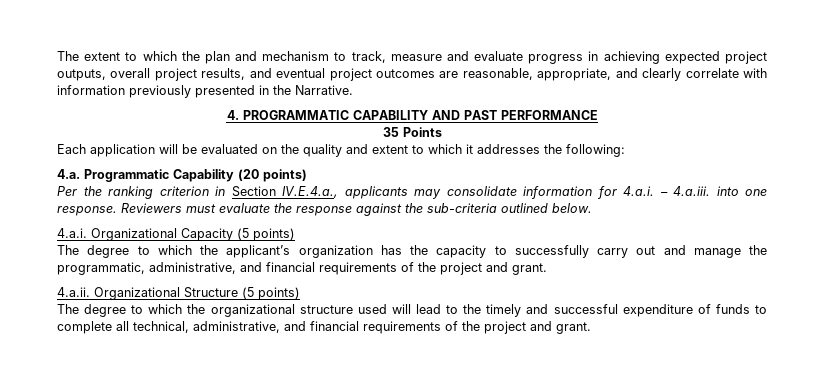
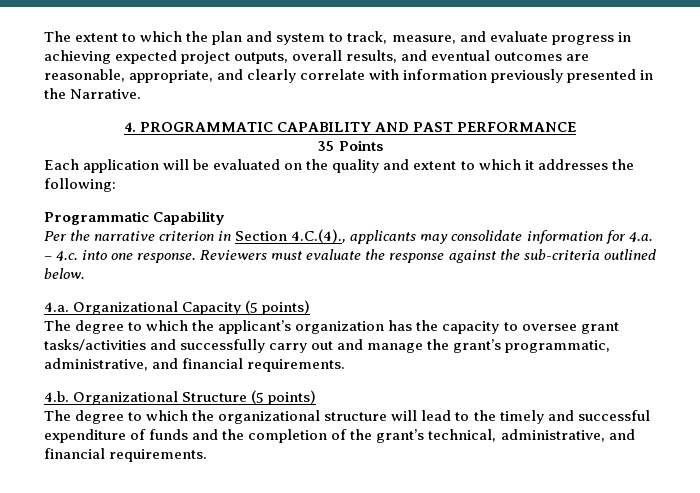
[262,51,330,61] mechanism -> [276,33,326,45] system
[390,54,442,61] measure -> [391,35,456,44] measure,
[154,68,197,81] project -> (343, 55) none
[329,68,372,81] project -> (491, 55) none
[57,169,80,179] 4.a. -> (116, 185) none
[238,169,307,182] (20 points) -> (226, 218) none
[108,186,153,199] ranking -> [94,231,156,241] narrative
[282,186,338,198] IV.E.4.a., -> [291,229,347,243] 4.C.(4).,
[623,186,710,196] 4.a.i. – 4.a.iii. -> [628,231,653,242] [44,250,79,261] 4.a. – 4.c.
[57,228,87,238] 4.a.i. -> [44,302,69,312] 4.a.
(507, 250) none -> [521,322,619,334] [44,339,177,351] oversee grant tasks/activities and
(767, 250) none -> [453,339,502,353] grant’s
[319,262,547,275] [57,287,90,297] requirements of the project and grant. // 4.a.ii. -> [247,359,346,372] [44,391,69,402] requirements. // 4.b.
[357,304,387,314] used -> (388, 416) none
[754,305,767,314] [57,321,591,334] to complete all technical, administrative, and financial requirements of the project and grant. -> [192,429,635,443] [44,448,208,462] and the completion of the grant’s technical, administrative, and financial requirements.

